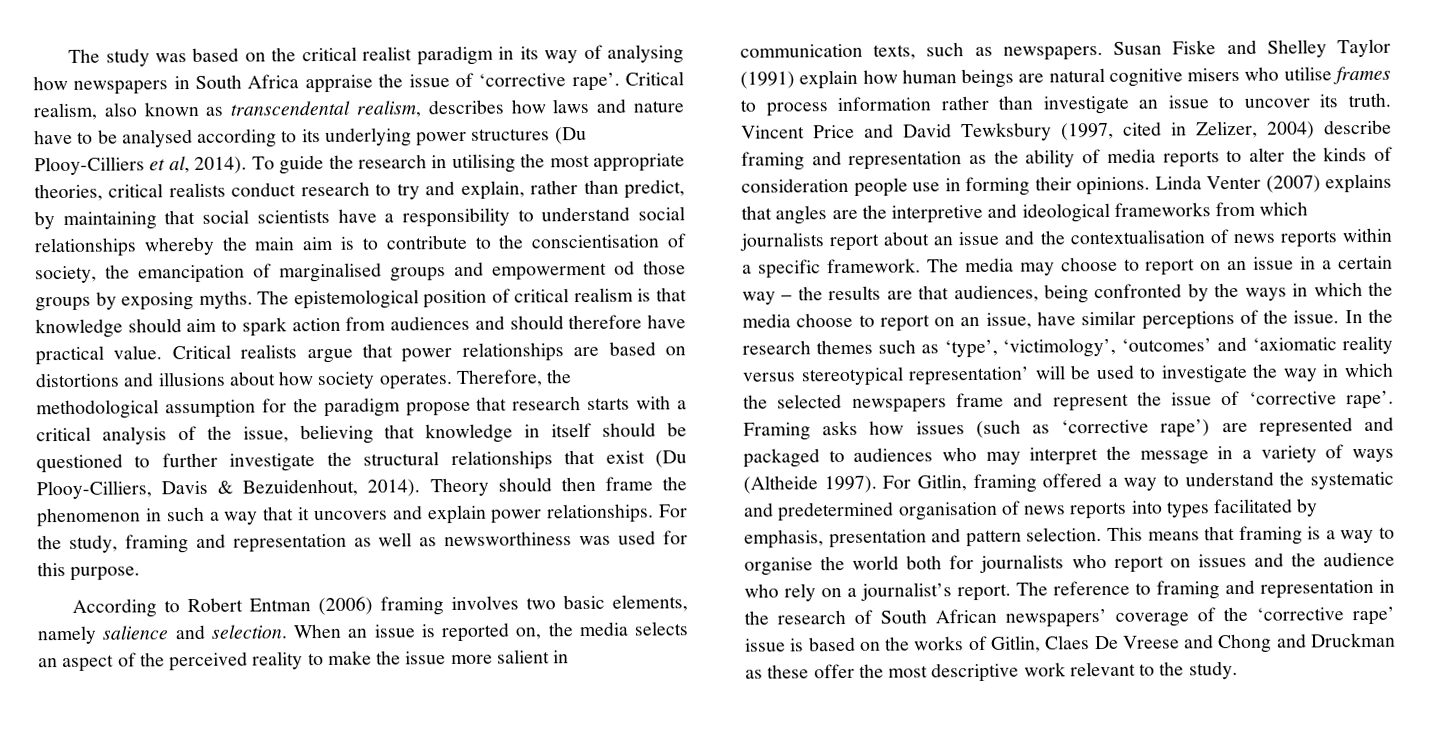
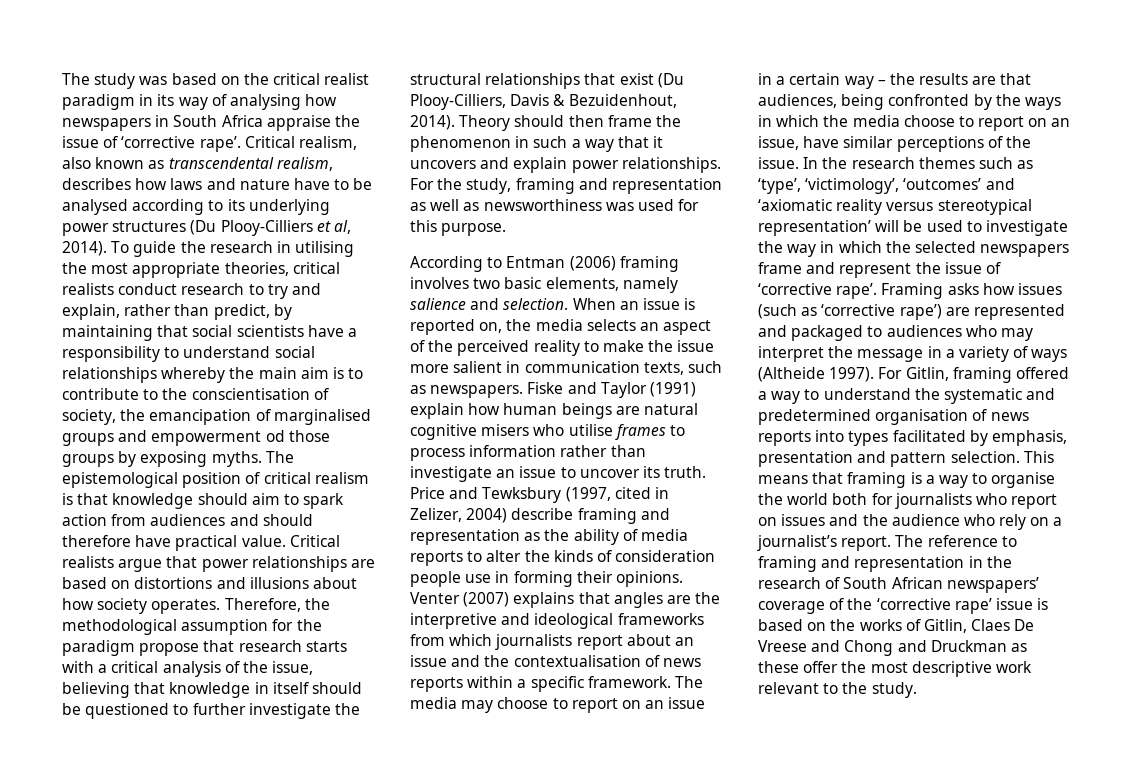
[187,597,244,613] Robert -> (503, 262) none
[1113,41,1163,55] Susan -> (524, 391) none
[1266,39,1327,58] Shelley -> (597, 388) none
[741,125,805,139] Vincent -> (707, 472) none
[903,123,952,138] David -> (479, 493) none
[1154,175,1202,190] Linda -> (683, 579) none

